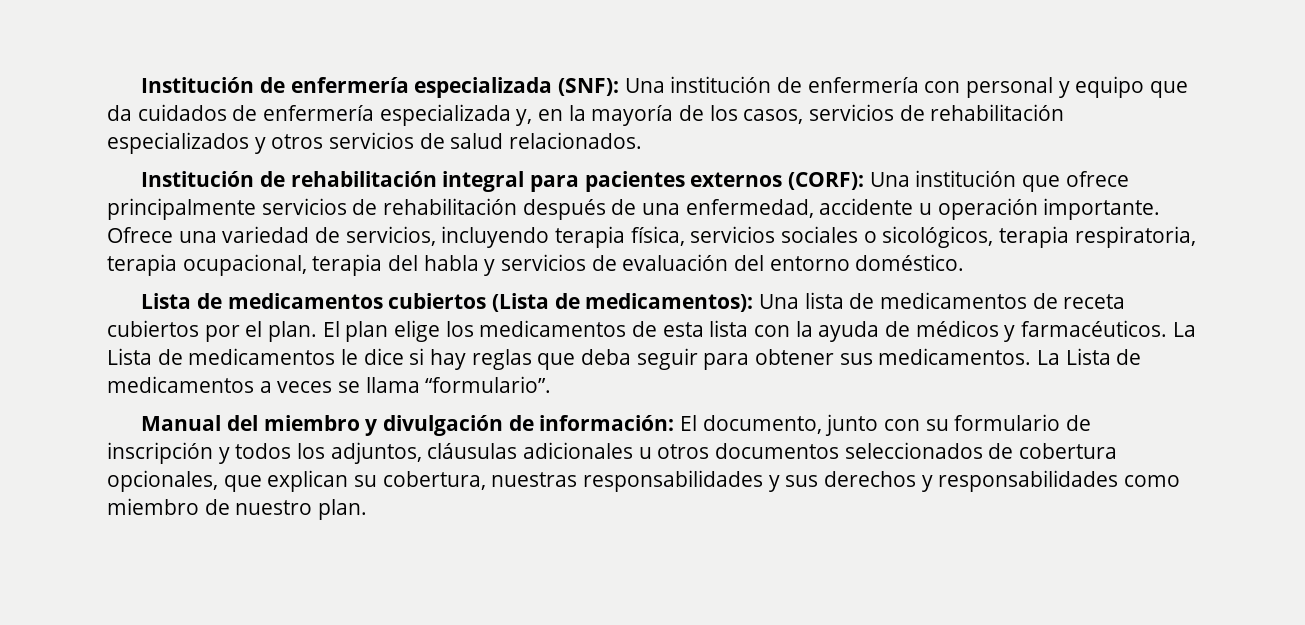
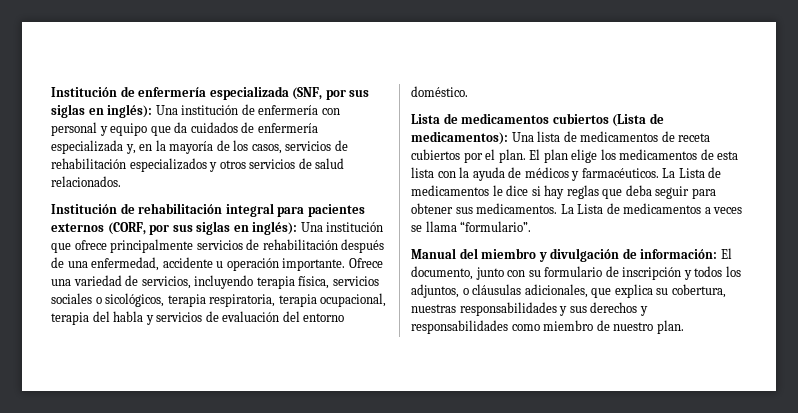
[557,78,619,96] (SNF): -> [292,87,370,100] [51,104,153,118] (SNF, por sus siglas en inglés):
[787,172,864,190] (CORF): -> [107,221,298,235] (CORF, por sus siglas en inglés):
[427,442,1118,459] [107,470,349,492] cláusulas adicionales u otros documentos seleccionados de cobertura opcionales, que explican -> [462,284,653,298] o cláusulas adicionales, que explica

